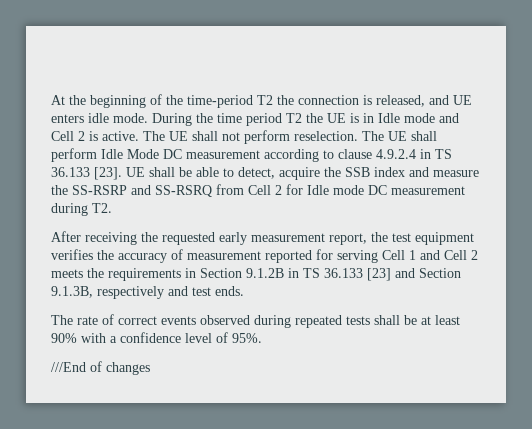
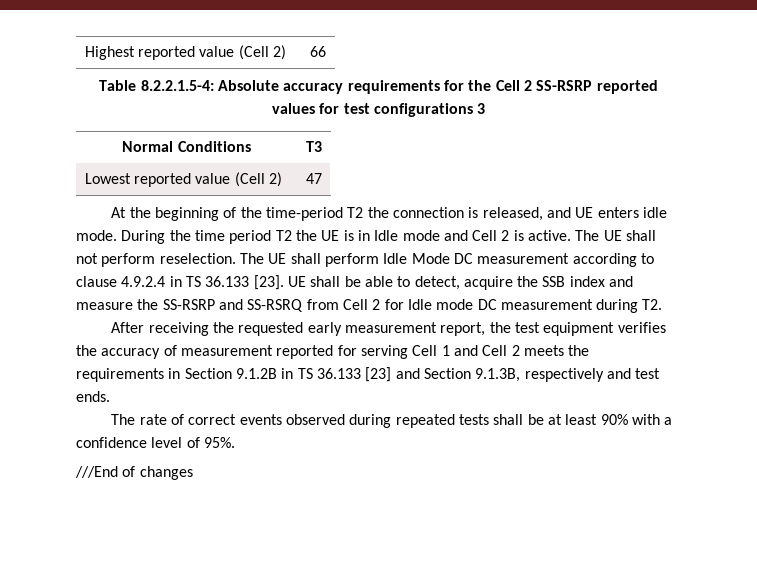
(51, 100) none -> [84,45,286,60] [309,46,326,57] [99,80,658,94] [271,103,486,117] [122,141,251,152] [305,141,322,152] [84,172,282,187] [305,173,322,184] Highest reported value (Cell 2) | 66 // Table 8.2.2.1.5-4: Absolute accuracy requirements for the Cell 2 SS-RSRP reported values for test configurations 3 // Normal Conditions | T3 // Lowest reported value (Cell 2) | 47 //

